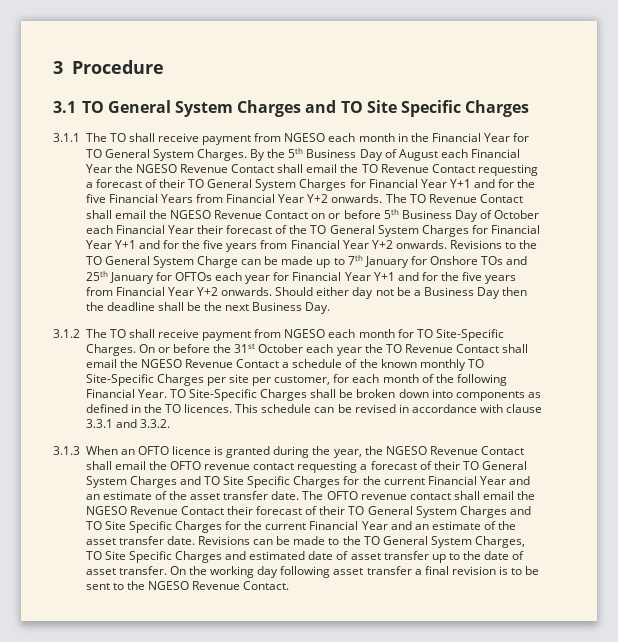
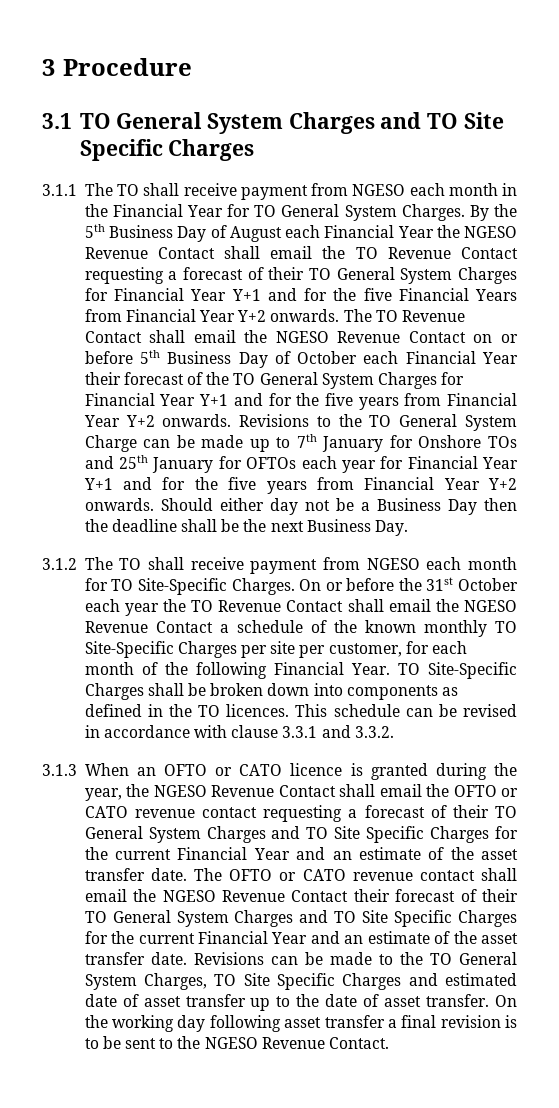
(169, 450) none -> [215,764,283,776] or CATO
(202, 465) none -> [501,788,518,797] [84,806,128,818] or CATO
(358, 495) none -> [279,869,346,881] or CATO

